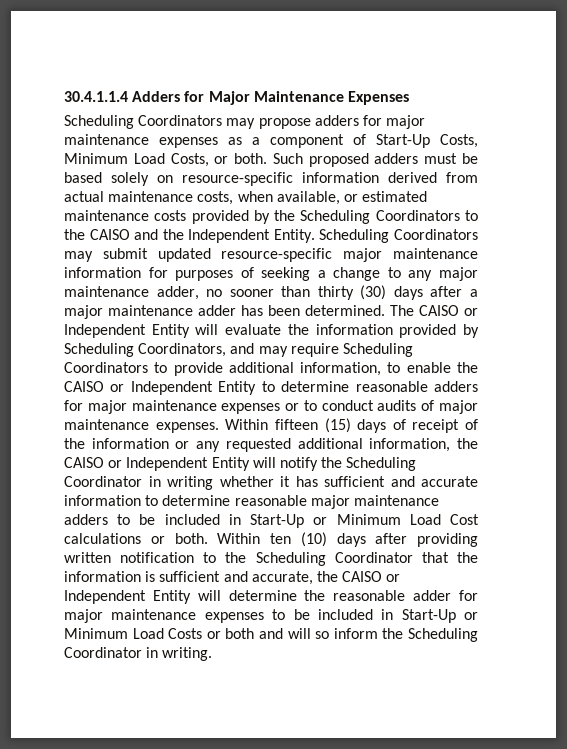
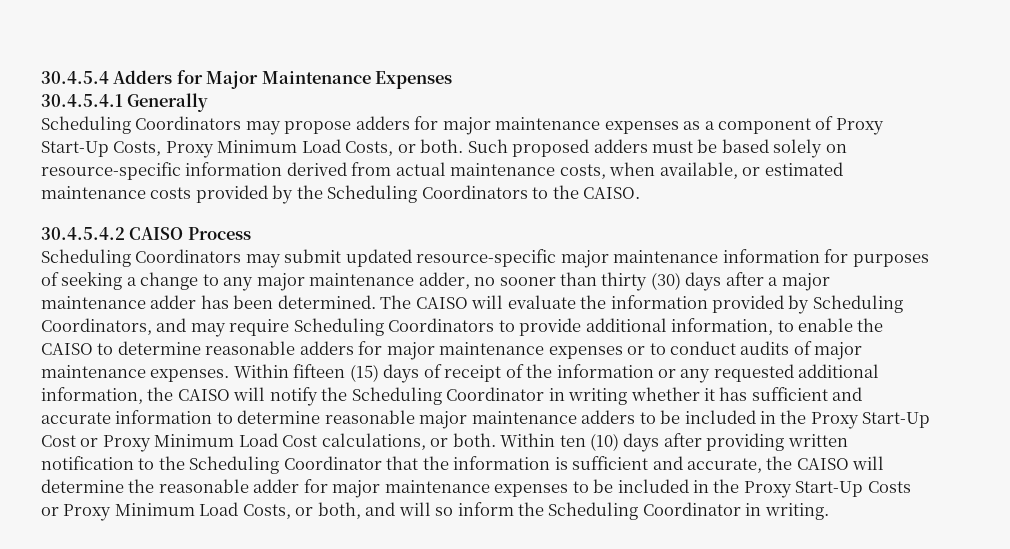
[64,91,128,102] 30.4.1.1.4 -> [41,71,109,84] 30.4.5.4
(409, 98) none -> [41,93,209,112] // 30.4.5.4.1 Generally
(366, 139) none -> [835,118,884,135] Proxy
(478, 141) none -> [165,141,214,158] Proxy
[89,229,315,243] CAISO and the Independent Entity. -> [583,187,641,199] [41,227,251,240] CAISO. // 30.4.5.4.2 CAISO Process //
[464,308,478,316] [64,324,190,338] or Independent Entity -> (468, 303) none
[110,381,257,395] or Independent Entity -> (93, 349) none
[108,457,250,471] or Independent Entity -> (230, 395) none
[250,514,328,528] Start-Up or -> [780,410,931,429] [41,435,151,452] the Proxy Start-Up Cost or Proxy
[64,533,141,544] calculations -> [321,433,426,450] calculations,
[386,574,401,582] [64,590,191,604] or Independent Entity -> (849, 464) none
[401,609,478,623] [64,628,255,639] Start-Up or Minimum Load Costs or both -> [713,479,911,498] [41,502,361,521] the Proxy Start-Up Costs or Proxy Minimum Load Costs, or both,

